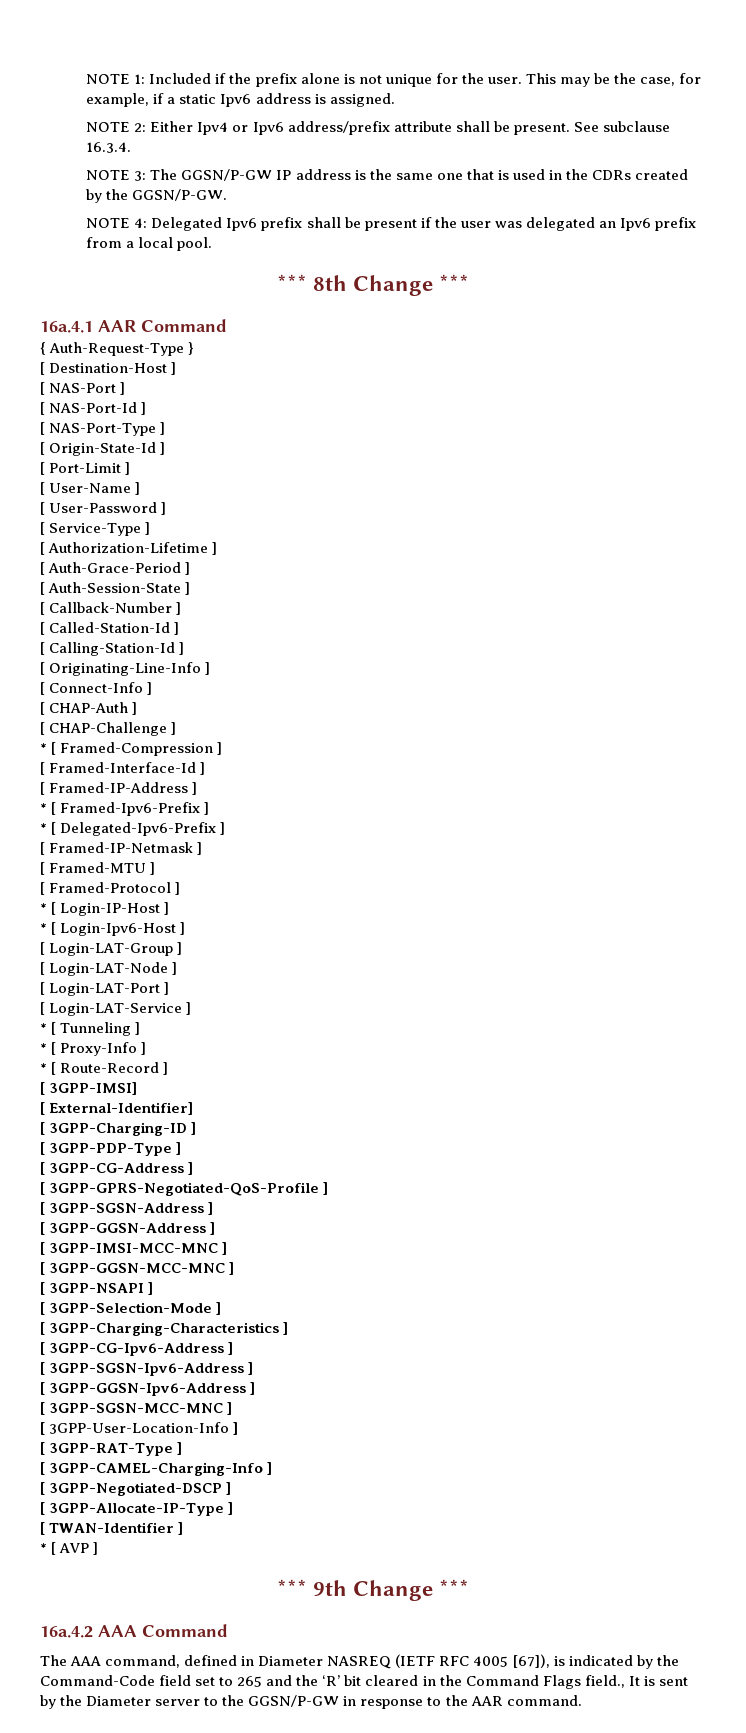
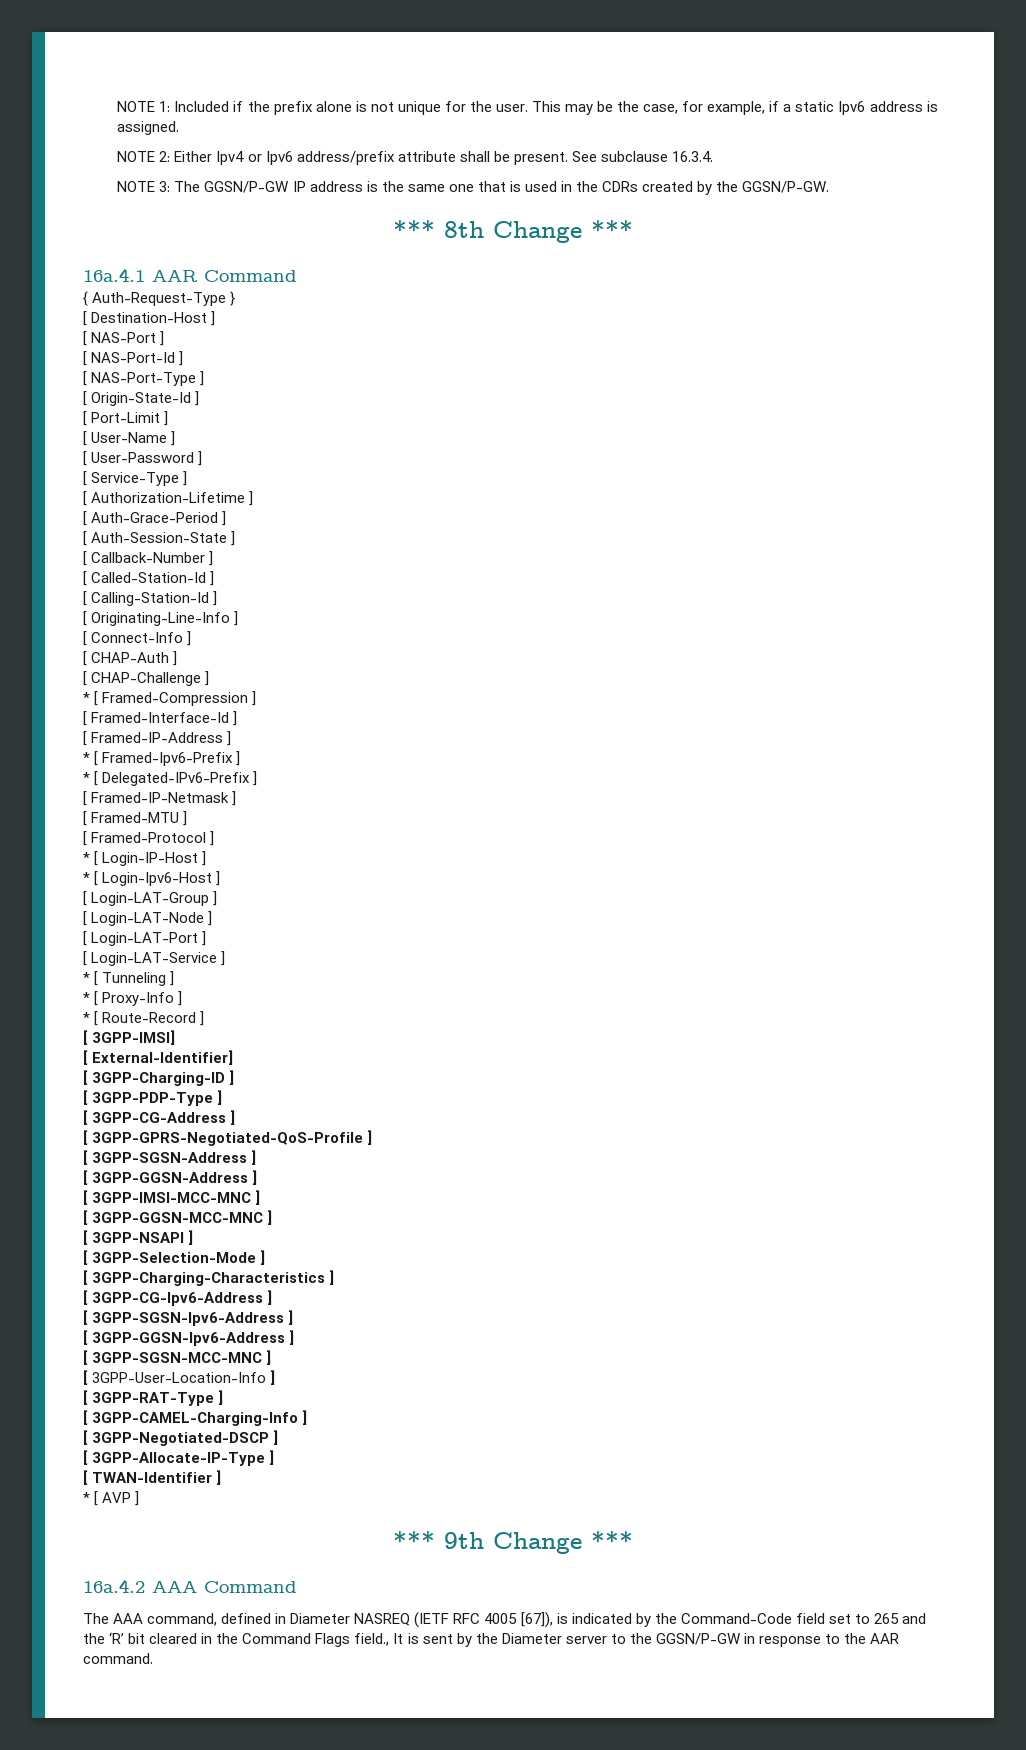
[86,217,697,231] [86,237,213,251] // NOTE 4: Delegated Ipv6 prefix shall be present if the user was delegated an Ipv6 prefix from a local pool. -> (830, 187) none
[60,822,217,836] Delegated-Ipv6-Prefix -> [102,772,251,786] Delegated-IPv6-Prefix

